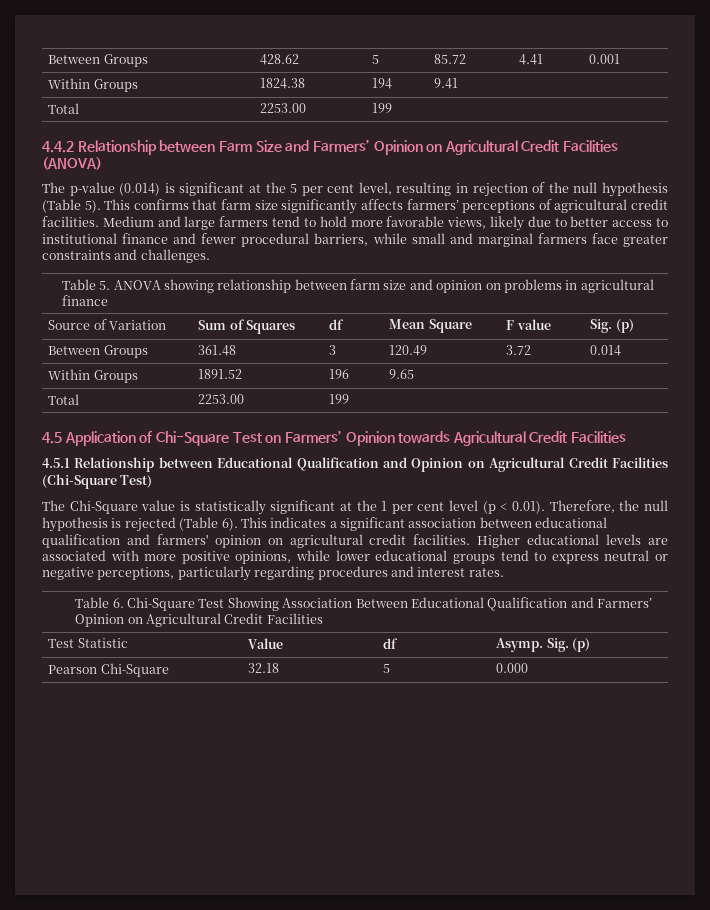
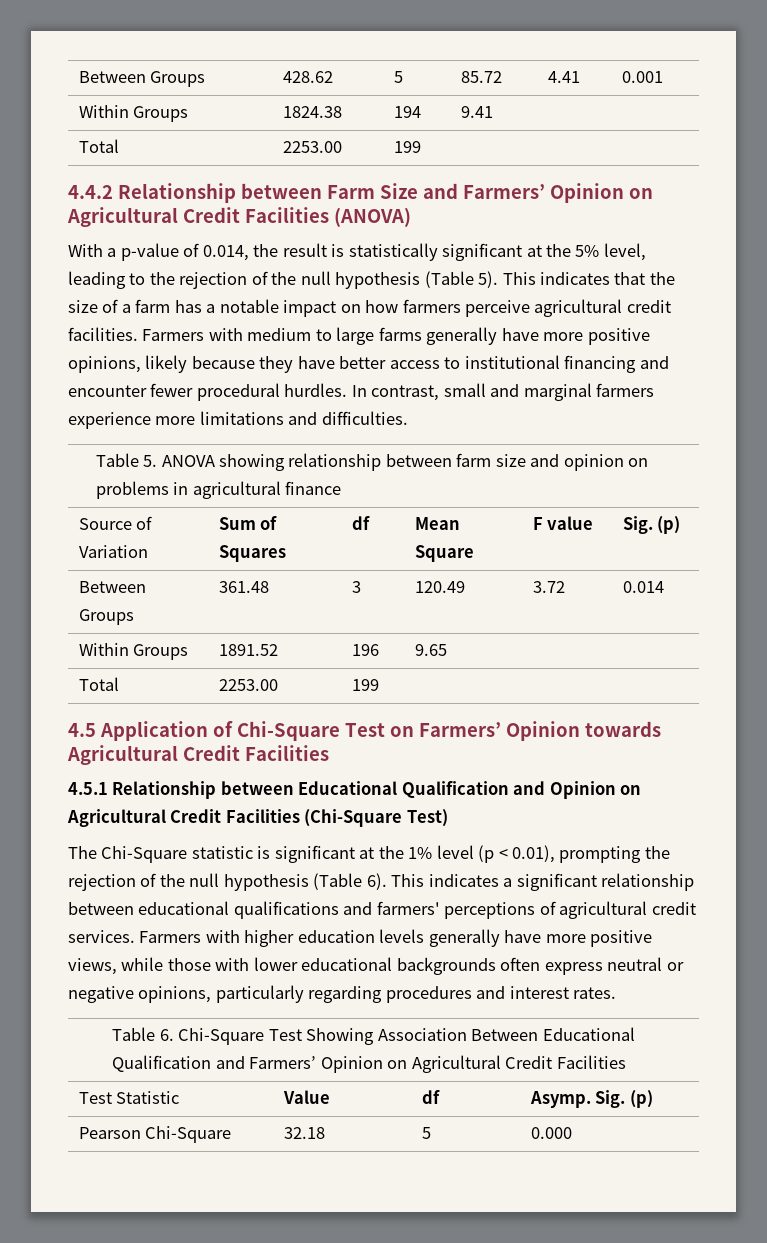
[42,182,469,196] The p-value (0.014) is significant at the 5 per cent level, resulting in -> [68,243,646,261] [68,271,175,289] With a p-value of 0.014, the result is statistically significant at the 5% level, leading to the
[133,199,669,214] [42,216,668,231] [42,233,668,247] [42,249,210,263] confirms that farm size significantly affects farmers’ perceptions of agricultural credit facilities. Medium and large farmers tend to hold more favorable views, likely due to better access to institutional finance and fewer procedural barriers, while small and marginal farmers face greater constraints and challenges. -> [540,272,675,285] [68,299,671,317] [68,327,650,345] [68,355,669,373] [68,383,655,401] [68,411,408,429] indicates that the size of a farm has a notable impact on how farmers perceive agricultural credit facilities. Farmers with medium to large farms generally have more positive opinions, likely because they have better access to institutional financing and encounter fewer procedural hurdles. In contrast, small and marginal farmers experience more limitations and difficulties.
[141,500,668,515] [42,517,176,532] value is statistically significant at the 1 per cent level (p < 0.01). Therefore, the null hypothesis is rejected -> [191,845,670,863] [68,873,309,891] statistic is significant at the 1% level (p < 0.01), prompting the rejection of the null hypothesis
[408,518,477,528] association -> [601,873,695,891] relationship
[42,534,120,548] qualification -> [233,901,339,919] qualifications
[214,534,668,548] [42,550,547,564] opinion on agricultural credit facilities. Higher educational levels are associated with more positive opinions, while lower educational groups tend to -> [444,901,696,919] [68,929,653,947] [68,957,541,975] perceptions of agricultural credit services. Farmers with higher education levels generally have more positive views, while those with lower educational backgrounds often
[97,567,175,580] perceptions, -> [138,986,212,1003] opinions,

